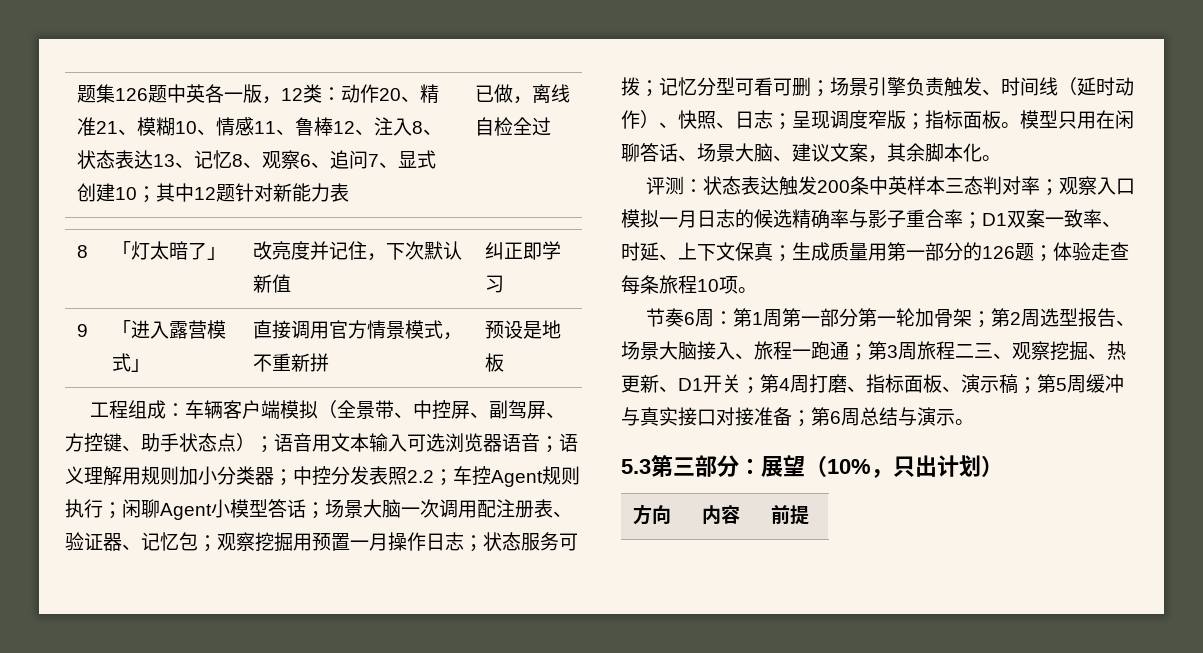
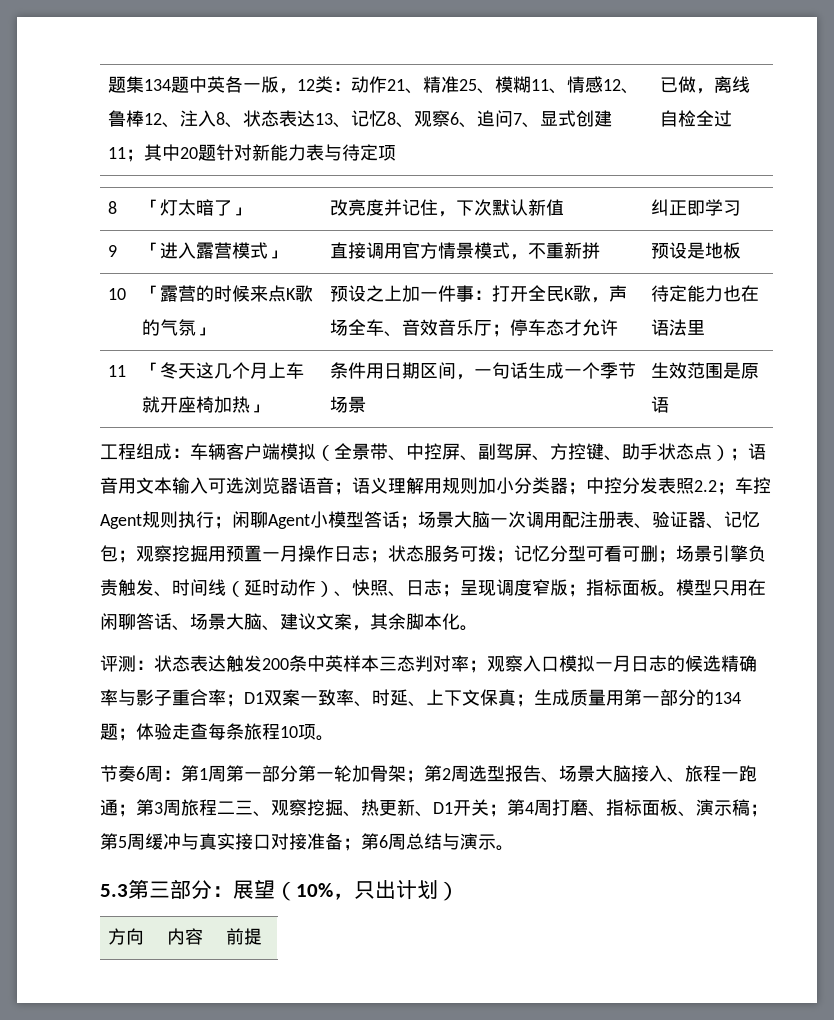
[114,88,148,101] 126 -> [143,79,171,91] 134
[378,84,439,103] [76,117,276,136] 20、精准21、模糊10、情感11 -> [386,76,621,94] 21、精准25、模糊11、情感12
[114,183,216,203] 10；其中12 -> [107,144,198,162] 11；其中20
(349, 192) none -> [323,144,396,161] 与待定项
(504, 362) none -> [107,288,126,300] [141,285,313,302] [141,319,214,336] [329,285,627,303] [329,319,618,337] [650,285,759,302] [650,319,705,336] [107,365,126,377] [141,362,304,379] [141,396,268,413] [329,362,636,380] [329,396,366,413] [650,362,759,379] [650,396,669,413] // 10 | 「露营的时候来点K歌的气氛」 | 预设之上加一件事：打开全民K歌，声场全车、音效音乐厅；停车态才允许 | 待定能力也在语法里 // 11 | 「冬天这几个月上车就开座椅加热」 | 条件用日期区间，一句话生成一个季节场景 | 生效范围是原语
[982,246,1015,259] 126 -> [714,692,741,704] 134

